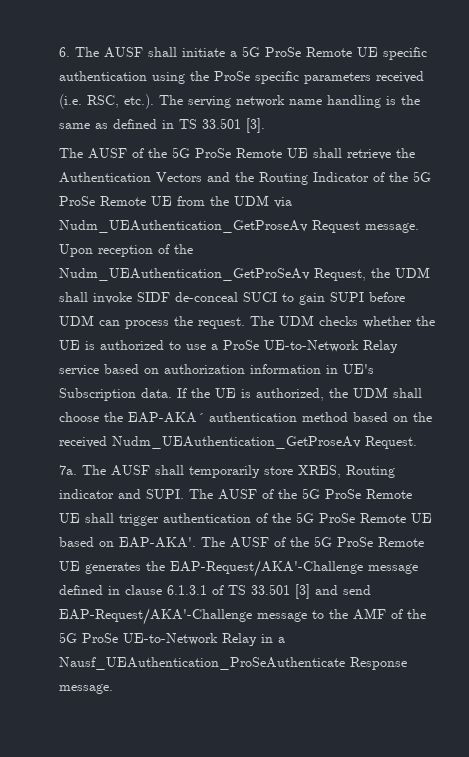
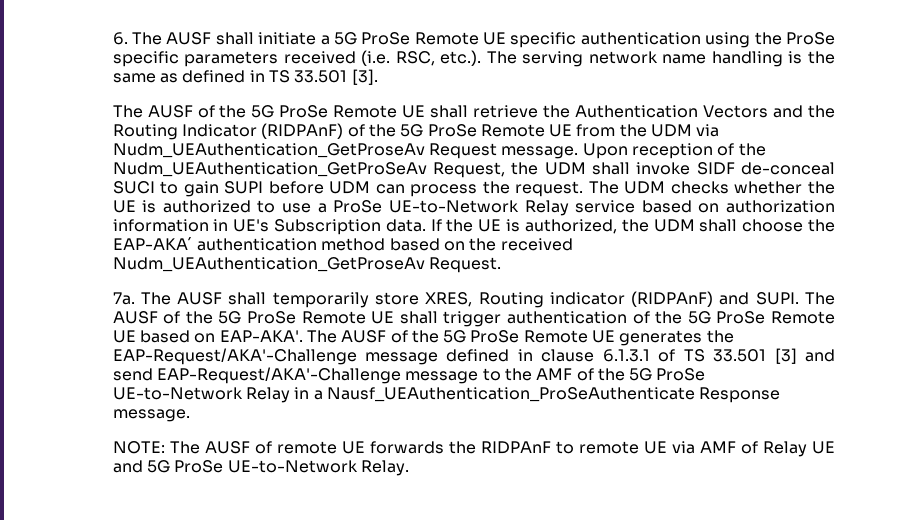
(369, 177) none -> [261,123,344,139] (RIDPAnF)
(114, 494) none -> [631,291,714,307] (RIDPAnF)
(113, 689) none -> [112,441,836,457] [112,460,409,476] // NOTE: The AUSF of remote UE forwards the RIDPAnF to remote UE via AMF of Relay UE and 5G ProSe UE-to-Network Relay.

